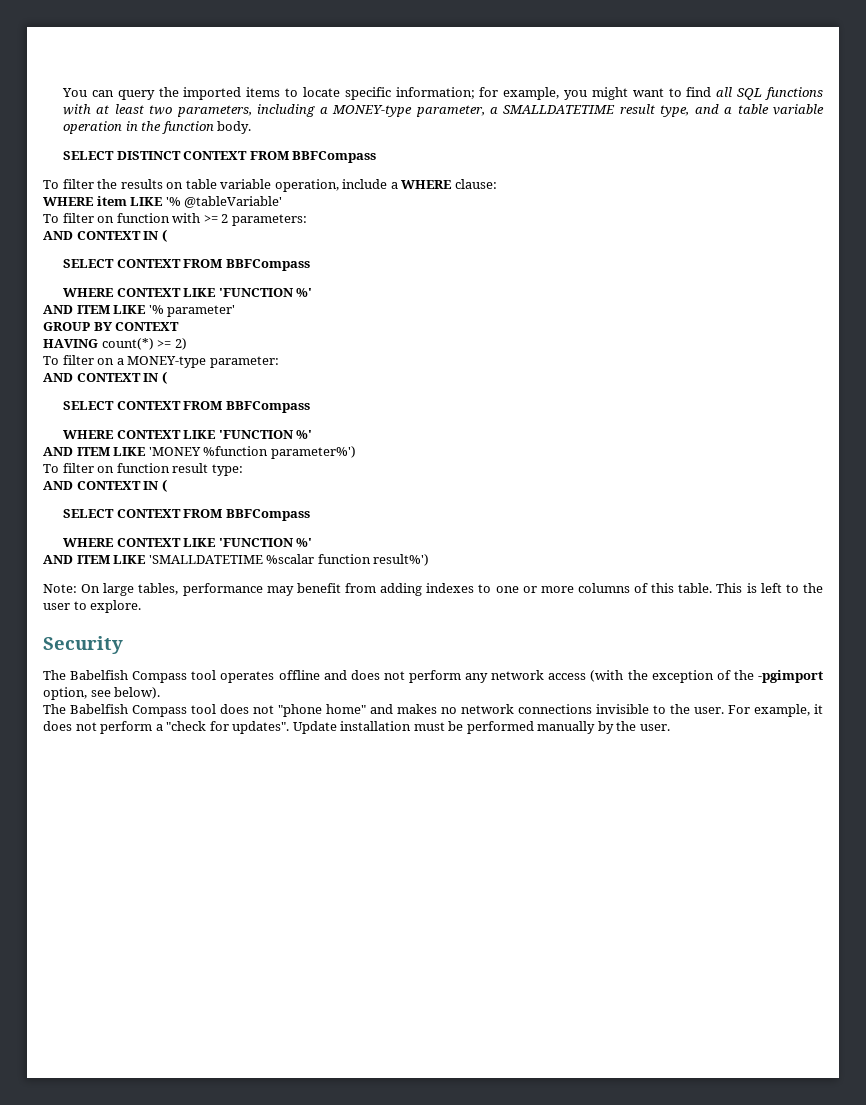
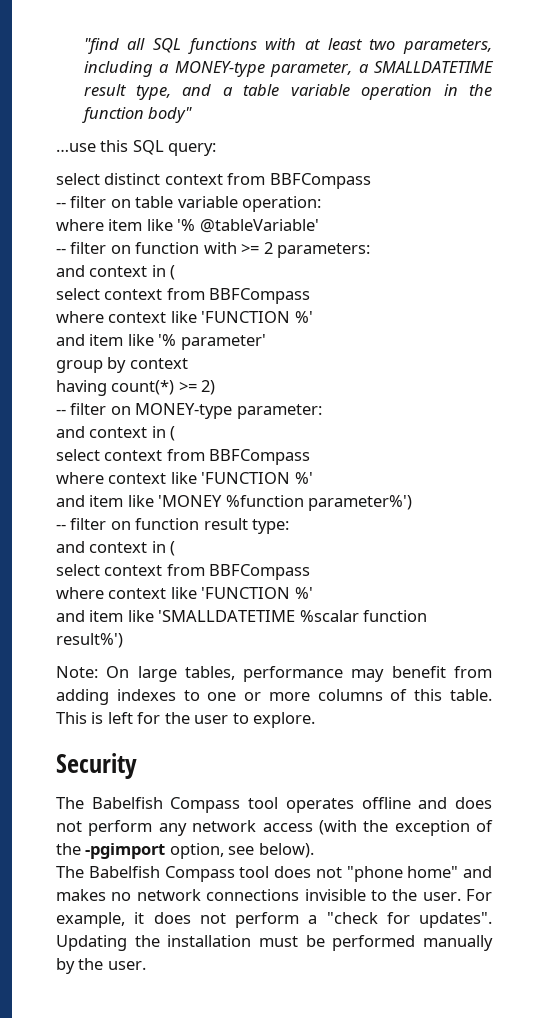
[62,87,712,100] You can query the imported items to locate specific information; for example, you might want to find -> [83,38,119,54] "find
[217,121,252,134] [63,151,377,163] [43,179,497,192] [43,196,164,206] body. // SELECT DISTINCT CONTEXT FROM BBFCompass // To filter the results on table variable operation, include a WHERE clause: // WHERE item LIKE -> [147,107,192,123] [56,140,217,156] [56,173,371,189] [56,196,322,212] [56,219,173,231] body" // …use this SQL query: // select distinct context from BBFCompass // -- filter on table variable operation: // where item like
[43,214,59,223] To -> [56,248,66,254] --
[43,229,167,242] [63,259,310,271] [63,288,313,297] [43,305,147,314] AND CONTEXT IN ( // SELECT CONTEXT FROM BBFCompass // WHERE CONTEXT LIKE 'FUNCTION %' // AND ITEM LIKE -> [56,265,176,280] [56,288,311,304] [56,311,313,323] [56,334,154,346] and context in ( // select context from BBFCompass // where context like 'FUNCTION %' // and item like
[43,322,180,331] [43,339,98,348] GROUP BY CONTEXT // HAVING -> [56,357,188,373] [56,380,107,396] group by context // having
[43,355,124,365] To filter on a -> [56,403,131,415] -- filter on
[43,371,167,384] [63,401,310,413] [63,430,313,439] [43,447,147,456] AND CONTEXT IN ( // SELECT CONTEXT FROM BBFCompass // WHERE CONTEXT LIKE 'FUNCTION %' // AND ITEM LIKE -> [56,426,176,441] [56,449,311,465] [56,472,313,484] [56,495,154,507] and context in ( // select context from BBFCompass // where context like 'FUNCTION %' // and item like
[43,464,59,473] To -> [56,524,66,530] --
[43,479,167,492] [63,509,310,521] [63,538,313,547] [43,555,147,564] AND CONTEXT IN ( // SELECT CONTEXT FROM BBFCompass // WHERE CONTEXT LIKE 'FUNCTION %' // AND ITEM LIKE -> [56,541,176,556] [56,564,311,580] [56,587,313,599] [56,610,154,622] and context in ( // select context from BBFCompass // where context like 'FUNCTION %' // and item like
[785,584,799,593] to -> [137,712,161,724] for
[292,721,337,734] Update -> [56,935,160,951] Updating the

